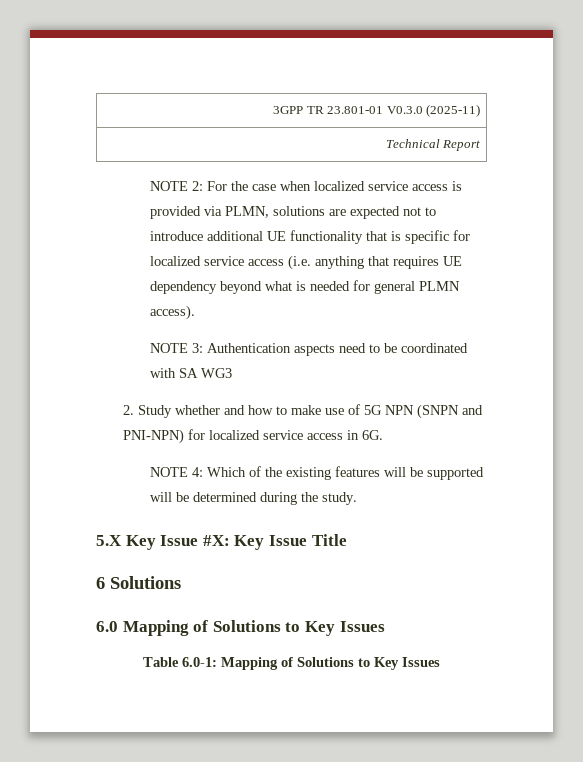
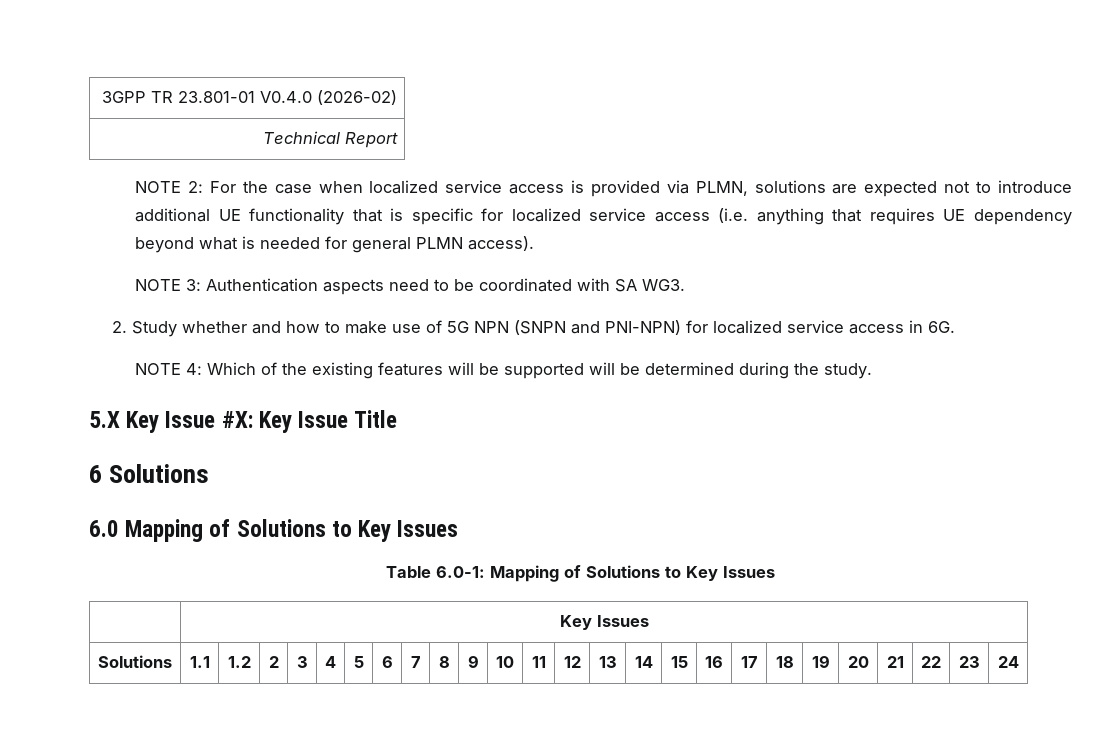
[386,104,481,117] V0.3.0 (2025-11) -> [259,90,397,105] V0.4.0 (2026-02)
[200,368,232,378] WG3 -> [642,279,686,291] WG3.
(440, 662) none -> [559,615,649,630] [98,655,172,668] [189,656,210,668] [227,656,251,668] [268,656,279,668] [296,656,308,668] [325,656,336,668] [353,656,364,668] [381,656,393,668] [410,656,421,668] [438,656,450,668] [467,655,479,668] [496,656,514,668] [531,656,546,668] [563,656,581,668] [598,656,617,668] [634,656,653,668] [670,656,688,668] [705,656,723,668] [740,656,758,668] [775,656,794,668] [811,655,830,668] [847,656,869,668] [886,656,904,668] [921,656,941,668] [958,656,980,668] [997,656,1019,668] // | Key Issues // Solutions | 1.1 | 1.2 | 2 | 3 | 4 | 5 | 6 | 7 | 8 | 9 | 10 | 11 | 12 | 13 | 14 | 15 | 16 | 17 | 18 | 19 | 20 | 21 | 22 | 23 | 24

